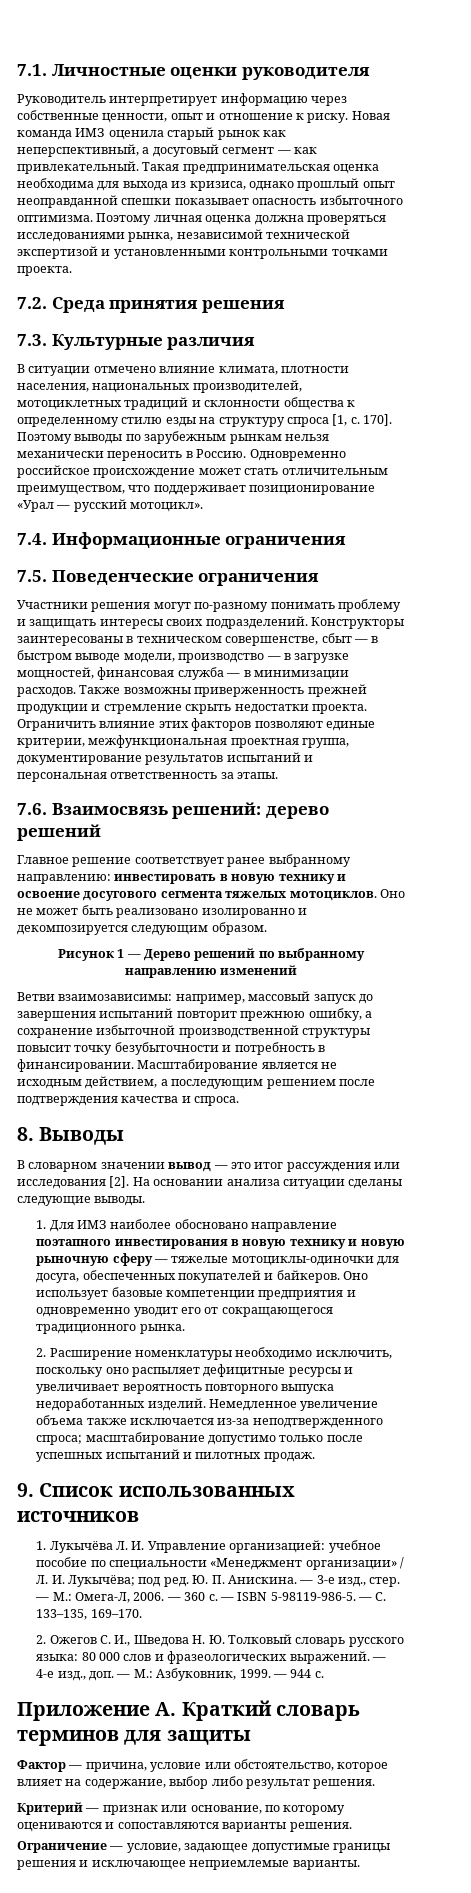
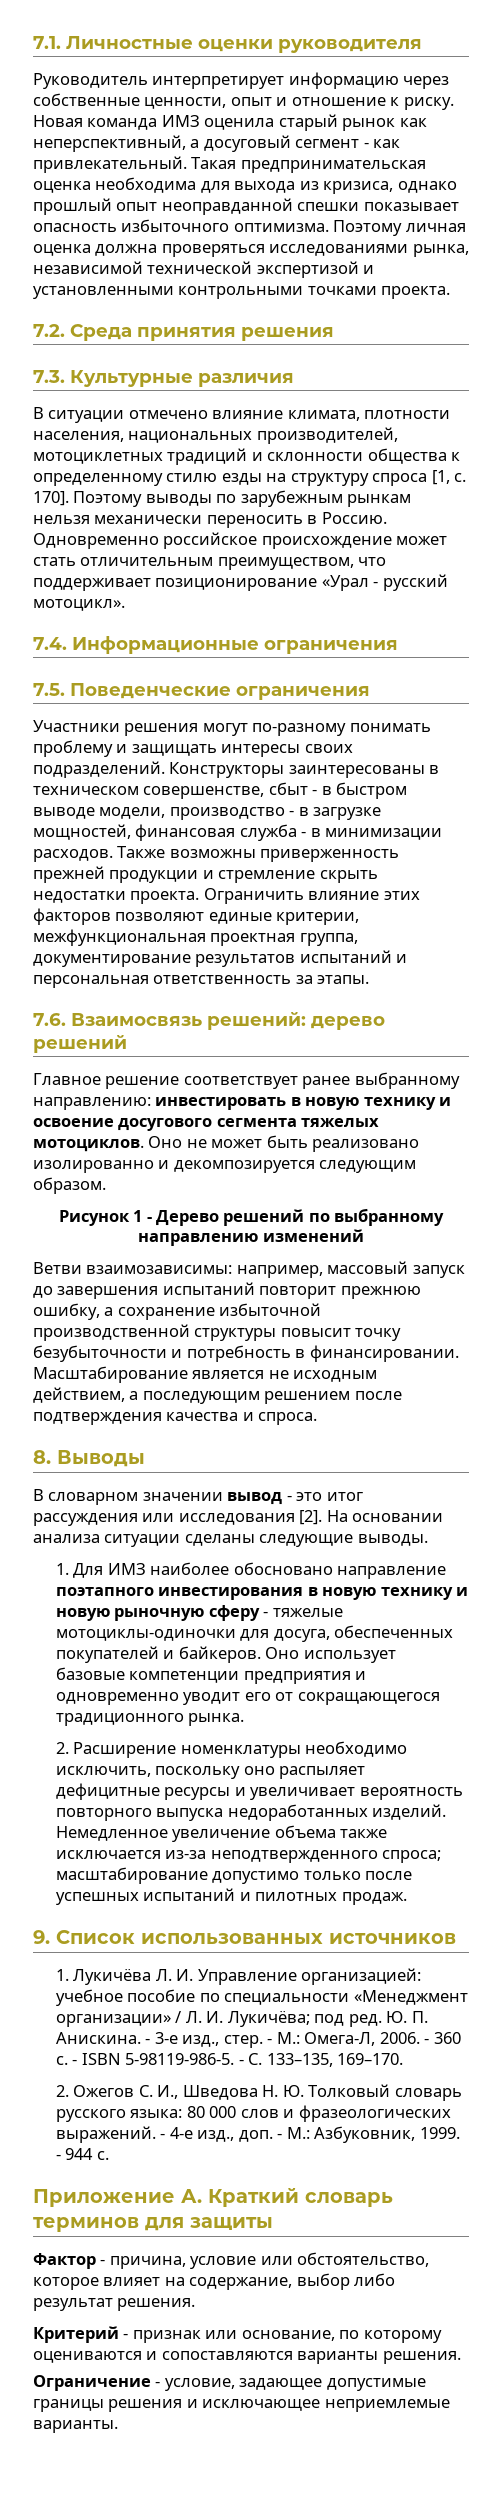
[276,150,291,154] — -> [363,142,369,148] -
[56,505,71,509] — -> [373,581,379,587] -
[353,639,368,643] — -> [312,789,318,795] -
[266,656,281,660] — -> [289,810,295,816] -
[226,673,241,677] — -> [301,831,307,837] -
[126,954,141,958] — -> [146,1217,152,1222] -
[213,1165,228,1169] — -> [286,1495,292,1501] -
[154,1259,169,1263] — -> [263,1611,269,1617] -
[49,1541,113,1553] Лукычёва -> [73,1968,152,1985] Лукичёва
[68,1575,136,1587] Лукычёва; -> [227,2010,310,2027] Лукичёва;
[299,1580,314,1584] — -> [145,2038,151,2044] -
[35,1597,50,1601] — -> [267,2038,273,2044] -
[166,1597,181,1601] — -> [424,2038,430,2044] -
[219,1597,234,1601] — -> [72,2059,78,2065] -
[358,1597,373,1601] — -> [238,2059,244,2065] -
[371,1657,386,1661] — -> [160,2133,166,2139] -
[116,1674,131,1678] — -> [277,2133,283,2139] -
[272,1674,287,1678] — -> [55,2154,61,2160] -
[68,1765,83,1769] — -> [100,2259,106,2265] -
[85,1808,100,1812] — -> [123,2333,129,2339] -
[109,1846,124,1850] — -> [155,2381,161,2387] -

